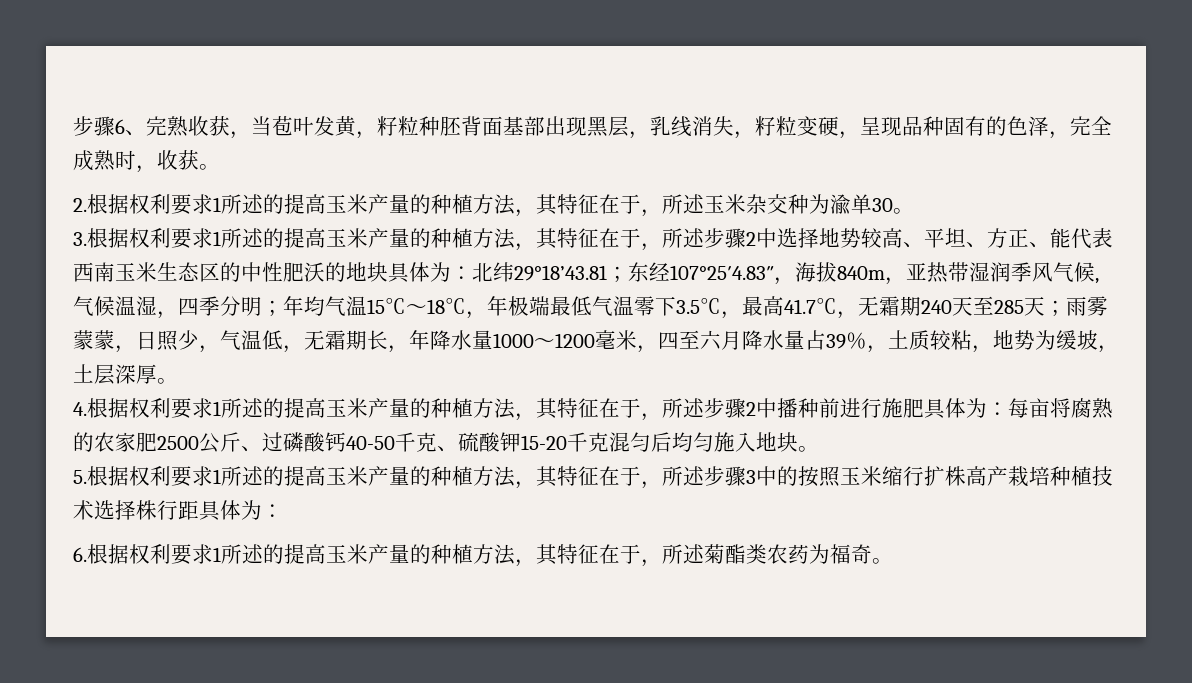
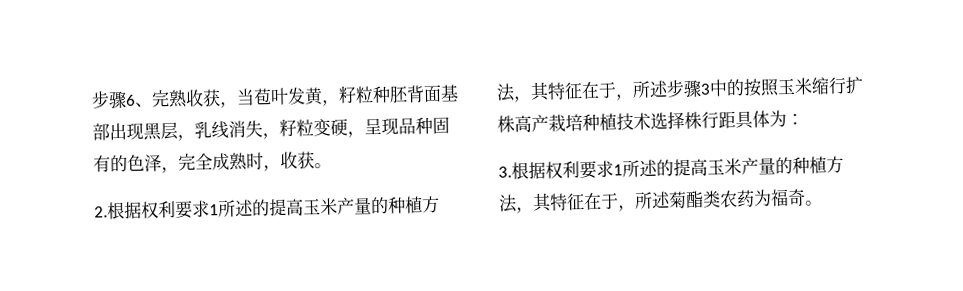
[704,194,914,215] [73,228,1113,251] [73,262,1099,285] [73,296,1108,319] [73,330,1119,353] [73,364,178,385] [73,398,1113,421] [73,432,819,453] [73,466,704,489] 玉米杂交种为渝单30。 // 3.根据权利要求1所述的提高玉米产量的种植方法，其特征在于，所述步骤2中选择地势较高、平坦、方正、能代表西南玉米生态区的中性肥沃的地块具体为：北纬29°18’43.81；东经107°25′4.83″，海拔840m，亚热带湿润季风气候,气候温湿，四季分明；年均气温15℃～18℃，年极端最低气温零下3.5℃，最高41.7℃，无霜期240天至285天；雨雾蒙蒙，日照少，气温低，无霜期长，年降水量1000～1200毫米，四至六月降水量占39％，土质较粘，地势为缓坡，土层深厚。 // 4.根据权利要求1所述的提高玉米产量的种植方法，其特征在于，所述步骤2中播种前进行施肥具体为：每亩将腐熟的农家肥2500公斤、过磷酸钙40-50千克、硫酸钾15-20千克混匀后均匀施入地块。 // 5.根据权利要求1所述的提高玉米产量的种植方法，其特征在于，所述 -> (669, 89) none
[73,547,87,562] 6. -> [498,166,512,178] 3.

